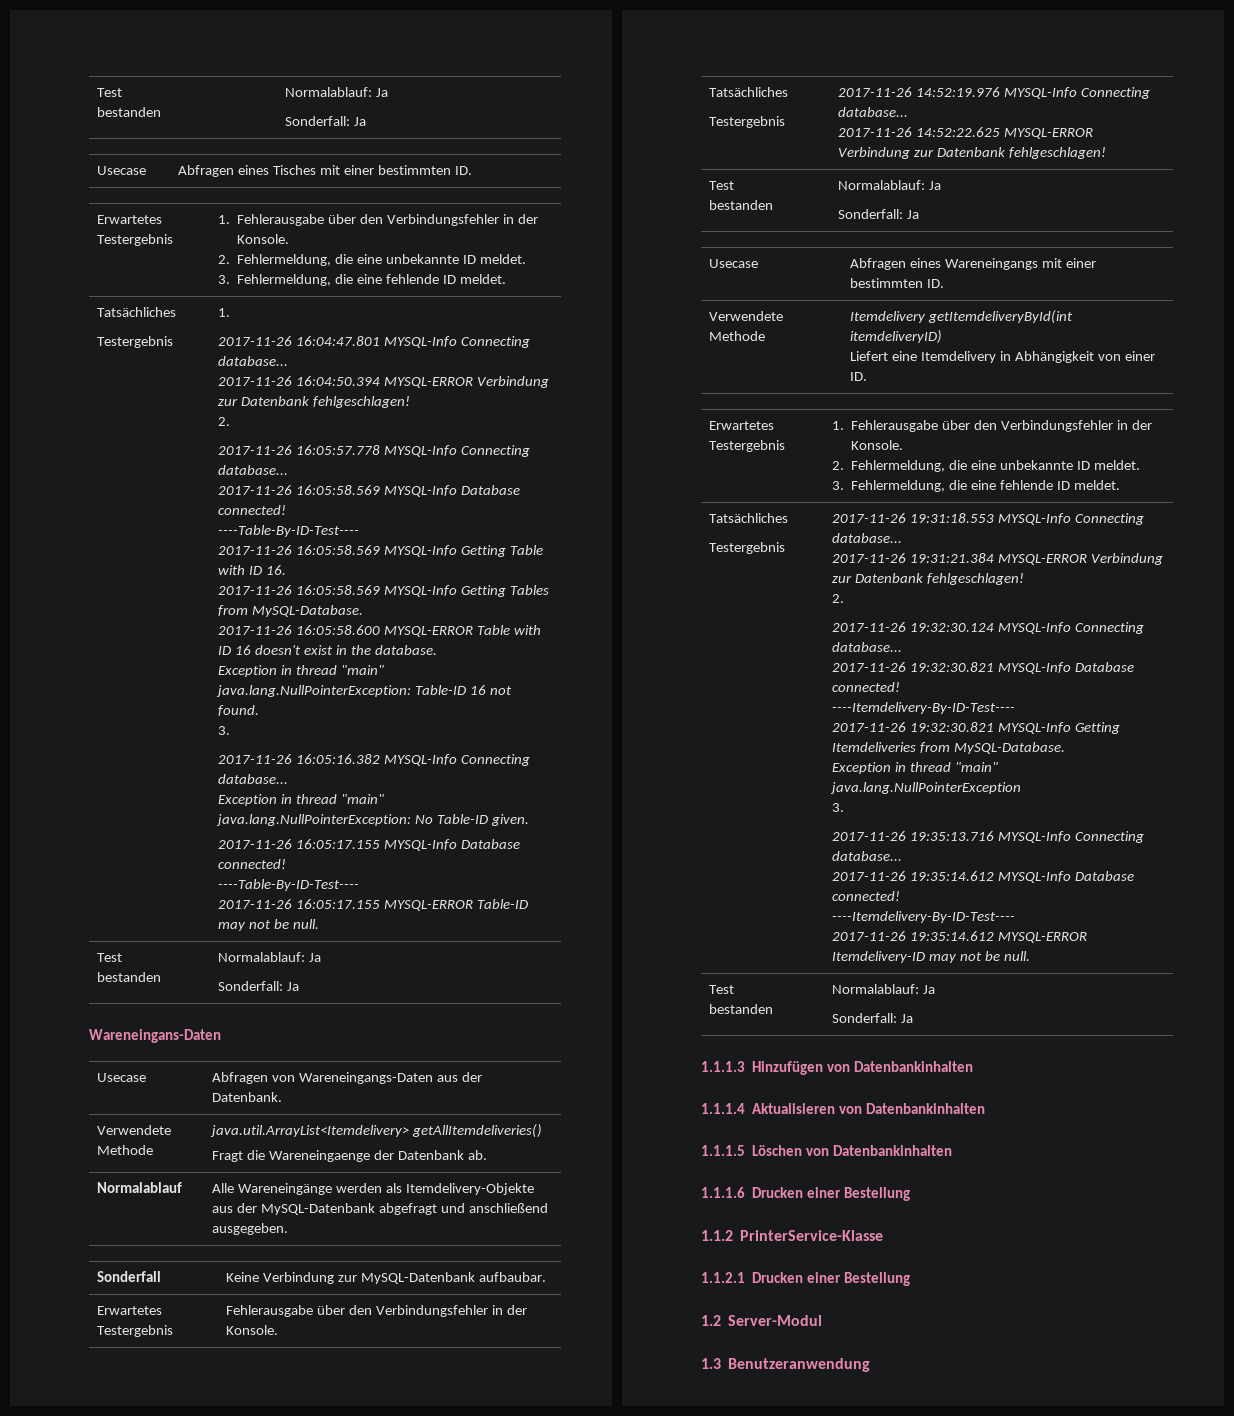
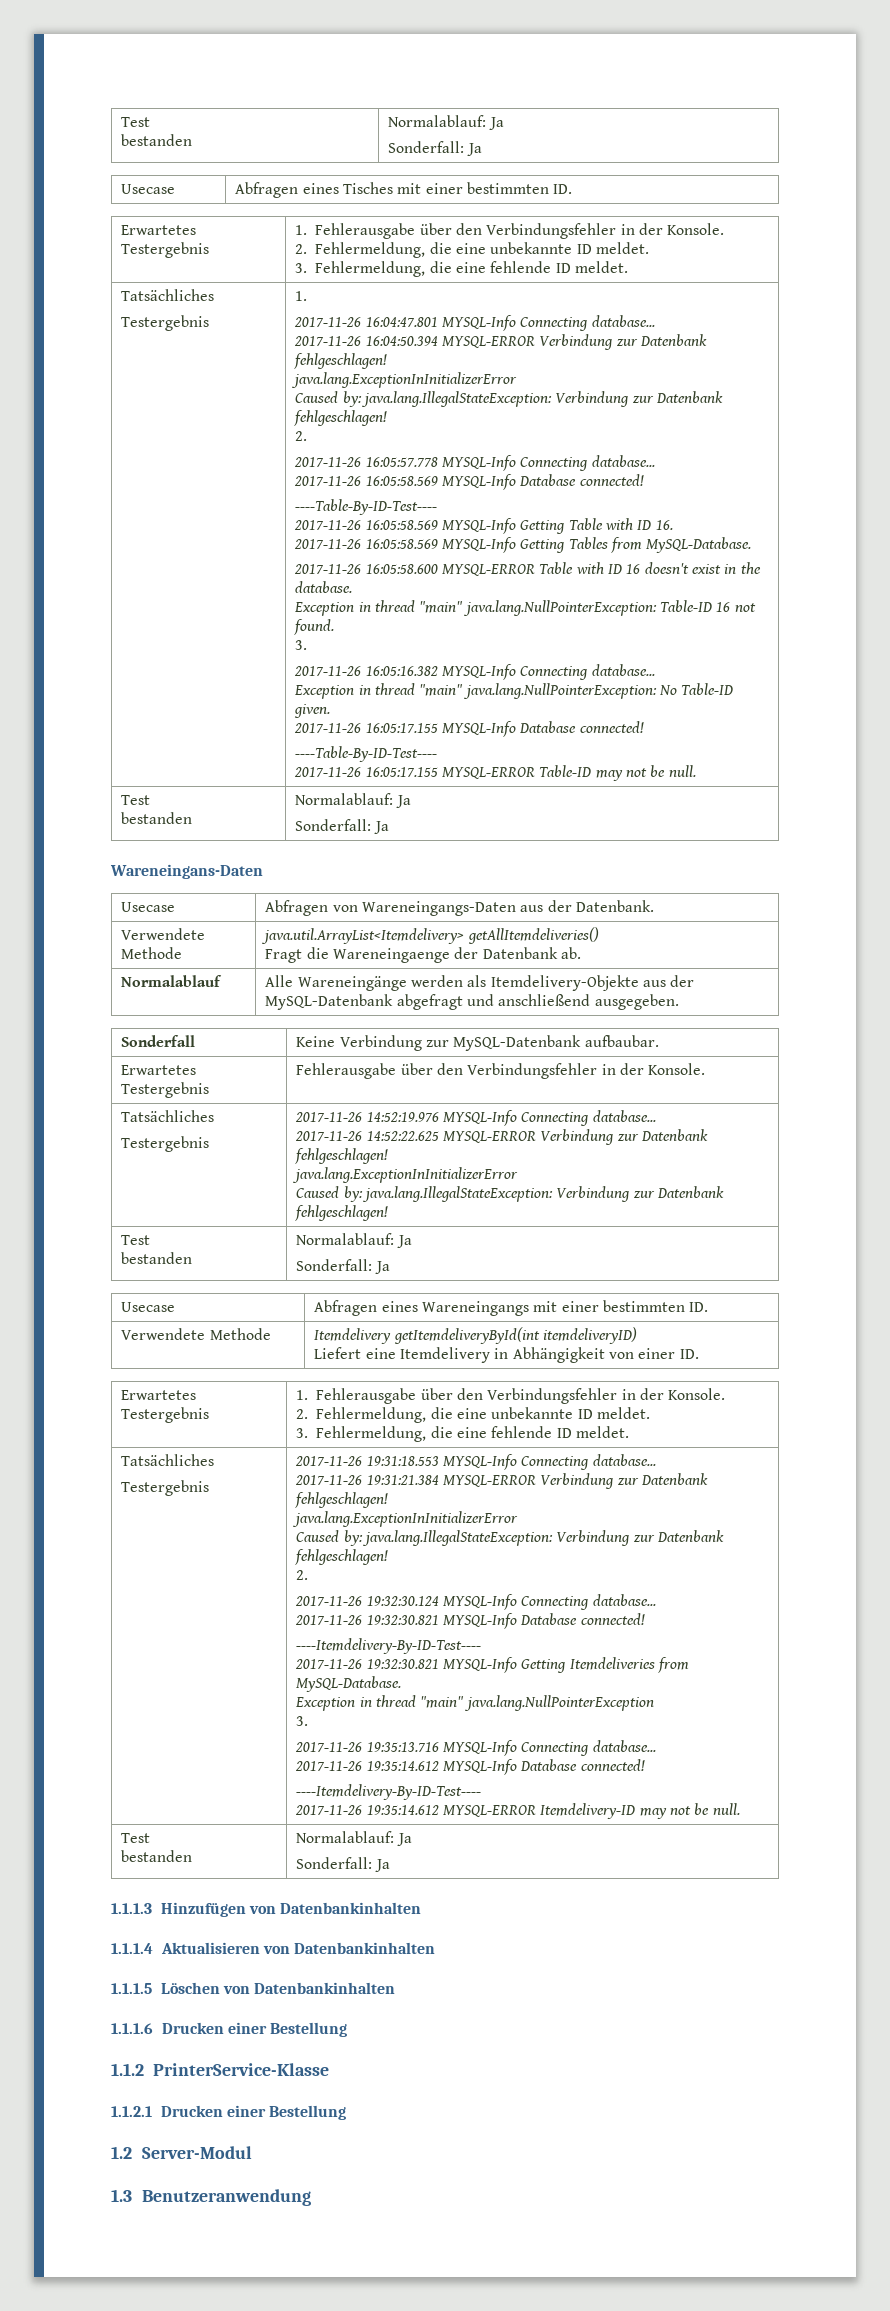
(411, 402) none -> [291,372,518,388] [295,391,724,407] [294,410,388,426] // java.lang.ExceptionInInitializerError // Caused by: java.lang.IllegalStateException: Verbindung zur Datenbank fehlgeschlagen!
(1106, 153) none -> [292,1167,519,1183] [296,1186,725,1202] [295,1205,389,1221] // java.lang.ExceptionInInitializerError // Caused by: java.lang.IllegalStateException: Verbindung zur Datenbank fehlgeschlagen!
(1025, 579) none -> [292,1511,519,1527] [296,1530,725,1546] [295,1549,389,1565] // java.lang.ExceptionInInitializerError // Caused by: java.lang.IllegalStateException: Verbindung zur Datenbank fehlgeschlagen!

